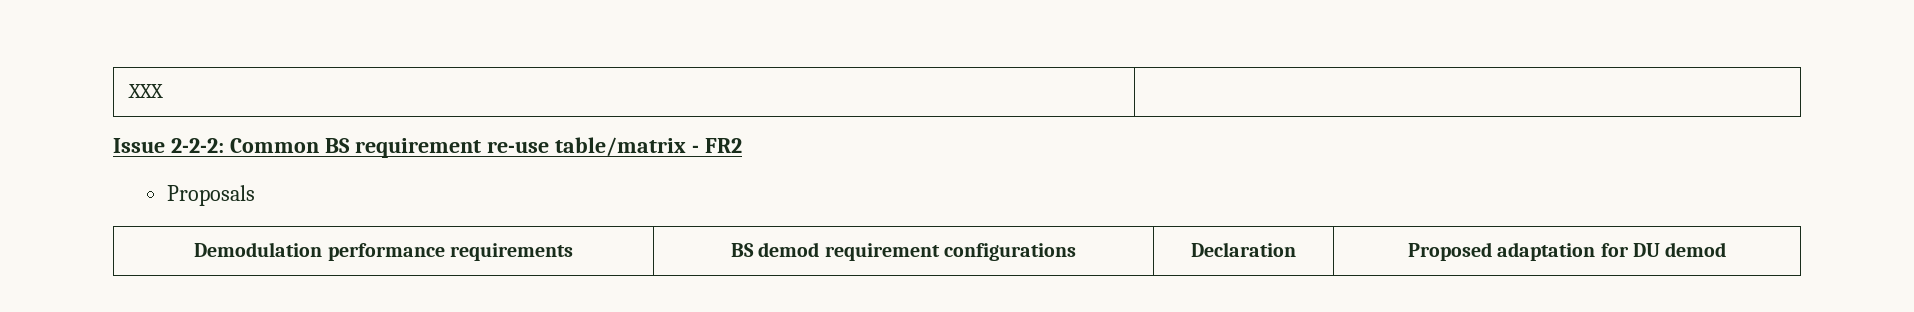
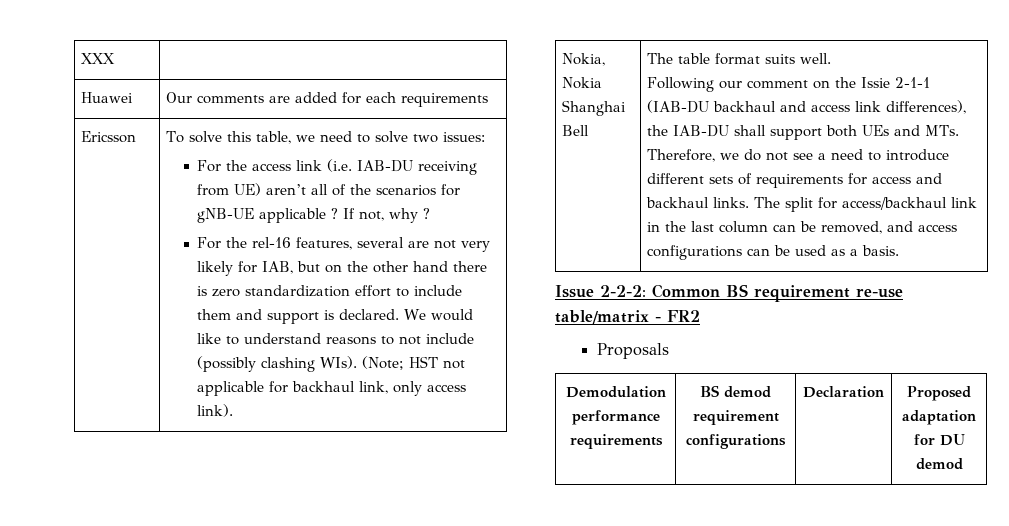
(164, 91) none -> [81,92,134,103] [166,92,489,107] [81,131,137,143] [166,131,486,144] [197,159,478,175] [197,183,461,196] [197,208,431,223] [197,237,491,252] [197,261,488,276] [197,285,463,297] [197,309,474,324] [197,333,475,345] [197,356,466,372] [197,381,467,396] [197,404,234,417] [562,53,606,66] [562,77,603,89] [562,100,627,116] [562,125,590,136] [647,53,832,65] [647,77,931,92] [647,100,967,114] [647,125,960,140] [647,149,950,162] [647,173,943,188] [646,197,978,212] [647,221,958,234] [647,245,900,260] // Huawei | Our comments are added for each requirements // Ericsson | To solve this table, we need to solve two issues: // For the access link (i.e. IAB-DU receiving from UE) aren’t all of the scenarios for gNB-UE applicable ? If not, why ? // For the rel-16 features, several are not very likely for IAB, but on the other hand there is zero standardization effort to include them and support is declared. We would like to understand reasons to not include (possibly clashing WIs). (Note; HST not applicable for backhaul link, only access link). // Nokia, Nokia Shanghai Bell | The table format suits well. // Following our comment on the Issie 2-1-1 (IAB-DU backhaul and access link differences), the IAB-DU shall support both UEs and MTs. Therefore, we do not see a need to introduce different sets of requirements for access and backhaul links. The split for access/backhaul link in the last column can be removed, and access configurations can be used as a basis.

